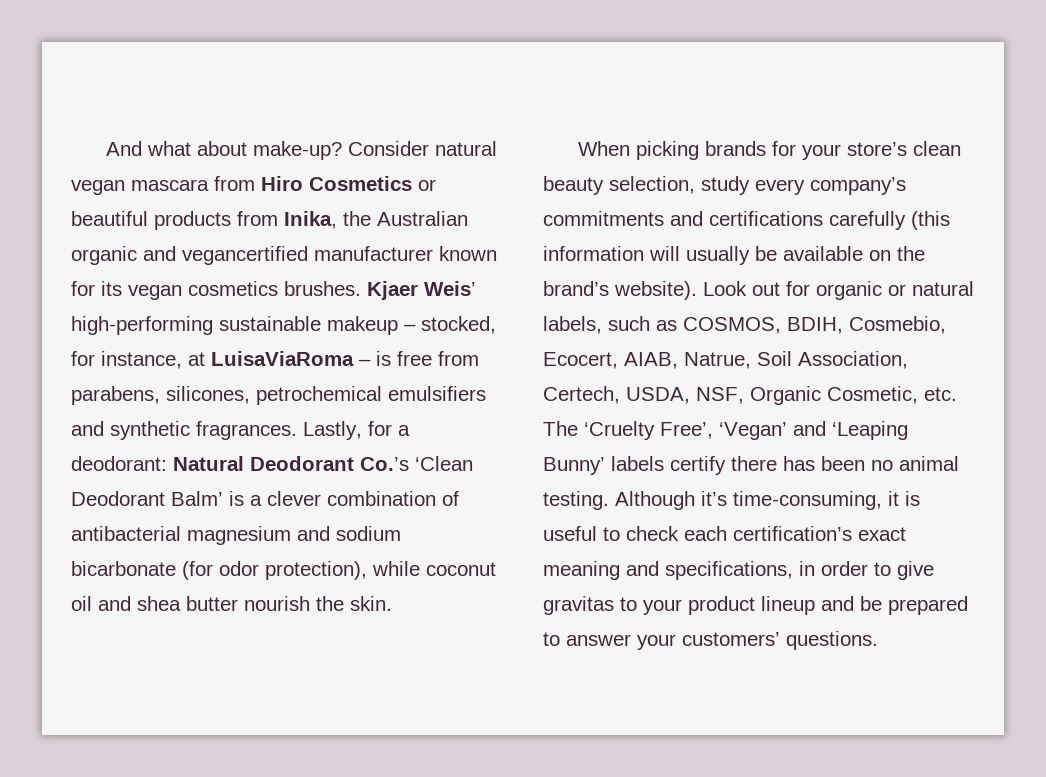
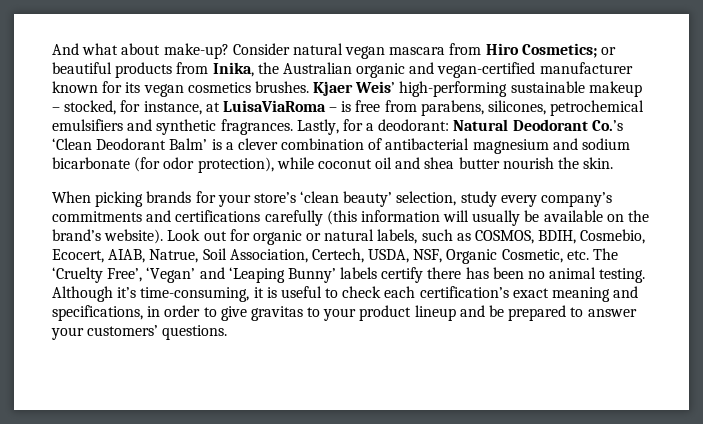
[309,176,412,191] Cosmetics -> [521,43,597,58] Cosmetics;
[182,246,308,265] vegancertified -> [437,62,536,78] vegan-certified
[913,141,962,156] [543,176,604,195] clean beauty -> [300,191,393,207] ‘clean beauty’

